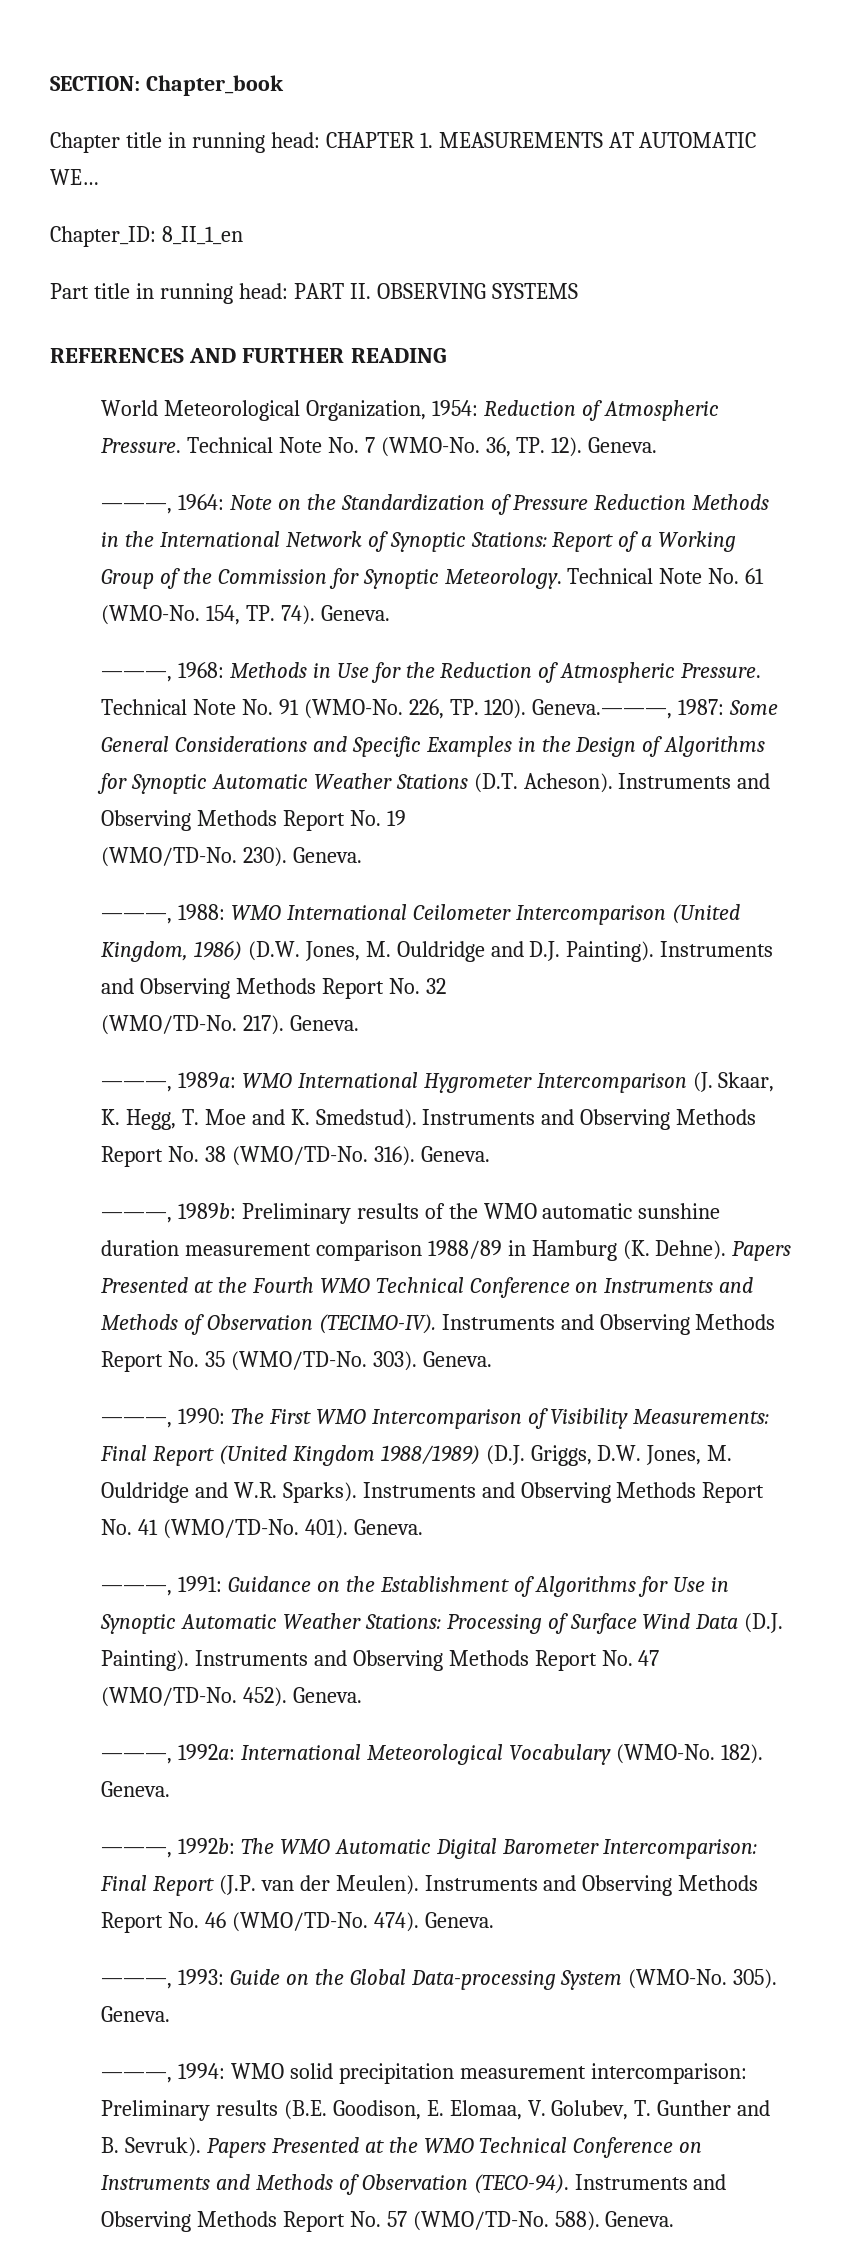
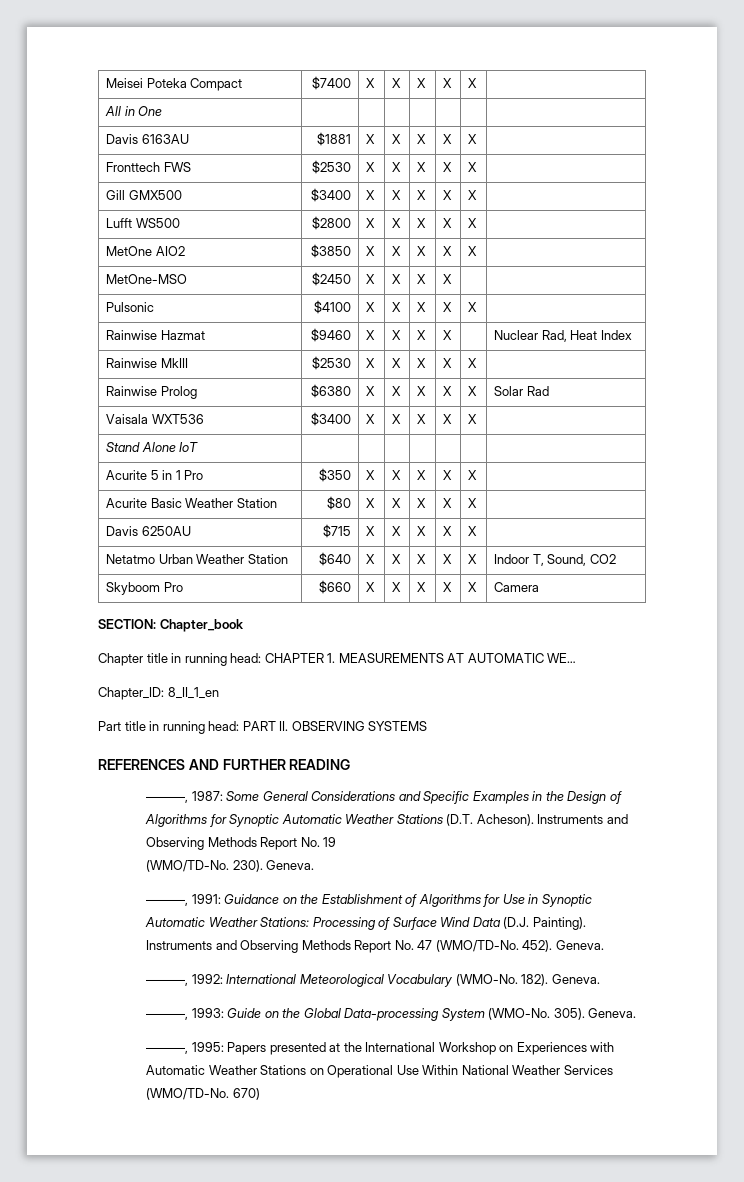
(50, 83) none -> [106,78,243,91] [311,76,351,90] [366,78,376,88] [392,78,402,88] [417,78,427,88] [443,78,453,88] [468,78,478,88] [105,106,163,116] [106,134,189,144] [316,132,351,146] [366,134,376,144] [392,134,402,144] [417,134,427,144] [443,134,453,144] [468,134,478,144] [106,162,191,172] [311,160,351,174] [366,162,376,172] [392,162,402,172] [417,162,427,172] [443,162,453,172] [468,162,478,172] [106,190,182,200] [310,188,351,202] [366,190,376,200] [392,190,402,200] [417,190,427,200] [443,190,453,200] [468,190,478,200] [106,218,180,228] [311,216,351,230] [366,218,376,228] [392,218,402,228] [417,218,427,228] [443,218,453,228] [468,218,478,228] [106,246,185,256] [310,244,351,258] [366,246,376,256] [392,246,402,256] [417,246,427,256] [443,246,453,256] [468,246,478,256] [106,274,188,284] [311,272,351,286] [366,274,376,284] [392,274,402,284] [417,274,427,284] [443,274,453,284] [106,302,155,312] [313,300,351,314] [366,302,376,312] [392,302,402,312] [417,302,427,312] [443,302,453,312] [468,302,478,312] [106,330,205,340] [310,328,351,342] [366,330,376,340] [392,330,402,340] [417,330,427,340] [443,330,453,340] [494,330,632,342] [106,358,188,368] [311,356,351,370] [366,358,376,368] [392,358,402,368] [417,358,427,368] [443,358,453,368] [468,358,478,368] [106,386,197,399] [310,384,351,398] [366,386,376,396] [392,386,402,396] [417,386,427,396] [443,386,453,396] [468,386,478,396] [494,386,549,396] [106,414,204,424] [310,412,351,426] [366,414,376,424] [392,414,402,424] [417,414,427,424] [443,414,453,424] [468,414,478,424] [106,442,199,452] [106,470,204,480] [318,468,351,482] [366,470,376,480] [392,470,402,480] [417,470,427,480] [443,470,453,480] [468,470,478,480] [106,498,277,508] [326,496,351,510] [366,498,376,508] [392,498,402,508] [417,498,427,508] [443,498,453,508] [468,498,478,508] [106,526,191,536] [322,524,351,538] [366,526,376,536] [392,526,402,536] [417,526,427,536] [443,526,453,536] [468,526,478,536] [106,554,288,564] [318,552,351,566] [366,554,376,564] [392,554,402,564] [417,554,427,564] [443,554,453,564] [468,554,478,564] [494,554,616,566] [106,582,183,595] [318,580,351,594] [366,582,376,592] [392,582,402,592] [417,582,427,592] [443,582,453,592] [468,582,478,592] [494,582,540,592] Meisei Poteka Compact | $7400 | X | X | X | X | X | // All in One | | | | | | | // Davis 6163AU | $1881 | X | X | X | X | X | // Fronttech FWS | $2530 | X | X | X | X | X | // Gill GMX500 | $3400 | X | X | X | X | X | // Lufft WS500 | $2800 | X | X | X | X | X | // MetOne AIO2 | $3850 | X | X | X | X | X | // MetOne-MSO | $2450 | X | X | X | X | | // Pulsonic | $4100 | X | X | X | X | X | // Rainwise Hazmat | $9460 | X | X | X | X | | Nuclear Rad, Heat Index // Rainwise MkIII | $2530 | X | X | X | X | X | // Rainwise Prolog | $6380 | X | X | X | X | X | Solar Rad // Vaisala WXT536 | $3400 | X | X | X | X | X | // Stand Alone IoT | | | | | | | // Acurite 5 in 1 Pro | $350 | X | X | X | X | X | // Acurite Basic Weather Station | $80 | X | X | X | X | X | // Davis 6250AU | $715 | X | X | X | X | X | // Netatmo Urban Weather Station | $640 | X | X | X | X | X | Indoor T, Sound, CO2 // Skyboom Pro | $660 | X | X | X | X | X | Camera //
[100,400,719,421] [100,437,658,457] [100,494,770,515] [100,531,737,552] [100,568,765,589] [100,605,390,625] [100,662,762,683] [100,699,673,719] World Meteorological Organization, 1954: Reduction of Atmospheric Pressure. Technical Note No. 7 (WMO-No. 36, TP. 12). Geneva. // ———, 1964: Note on the Standardization of Pressure Reduction Methods in the International Network of Synoptic Stations: Report of a Working Group of the Commission for Synoptic Meteorology. Technical Note No. 61 (WMO-No. 154, TP. 74). Geneva. // ———, 1968: Methods in Use for the Reduction of Atmospheric Pressure. Technical Note No. 91 (WMO-No. 226, TP. 120). Geneva.———, -> [146,796,189,803] ———,
[100,904,740,925] [100,940,774,962] [100,978,446,999] [100,1015,359,1035] [100,1072,775,1093] [100,1109,757,1130] [100,1146,490,1167] [100,1203,721,1224] [100,1240,792,1261] [100,1277,754,1298] [100,1314,776,1335] [100,1351,492,1372] [100,1408,770,1429] [99,1445,733,1466] [100,1482,765,1503] [100,1519,423,1539] // ———, 1988: WMO International Ceilometer Intercomparison (United Kingdom, 1986) (D.W. Jones, M. Ouldridge and D.J. Painting). Instruments and Observing Methods Report No. 32 // (WMO/TD-No. 217). Geneva. // ———, 1989a: WMO International Hygrometer Intercomparison (J. Skaar, K. Hegg, T. Moe and K. Smedstud). Instruments and Observing Methods Report No. 38 (WMO/TD-No. 316). Geneva. // ———, 1989b: Preliminary results of the WMO automatic sunshine duration measurement comparison 1988/89 in Hamburg (K. Dehne). Papers Presented at the Fourth WMO Technical Conference on Instruments and Methods of Observation (TECIMO-IV). Instruments and Observing Methods Report No. 35 (WMO/TD-No. 303). Geneva. // ———, 1990: The First WMO Intercomparison of Visibility Measurements: Final Report (United Kingdom 1988/1989) (D.J. Griggs, D.W. Jones, M. Ouldridge and W.R. Sparks). Instruments and Observing Methods Report No. 41 (WMO/TD-No. 401). Geneva. -> (315, 865) none
[177,1744,235,1760] 1992a: -> [191,974,223,984] 1992:
[100,1838,758,1859] [99,1875,759,1896] [100,1912,494,1933] // ———, 1992b: The WMO Automatic Digital Barometer Intercomparison: Final Report (J.P. van der Meulen). Instruments and Observing Methods Report No. 46 (WMO/TD-No. 474). Geneva. -> (600, 979) none
[177,2063,747,2084] [100,2100,771,2121] [100,2137,703,2158] [100,2174,727,2195] [100,2211,675,2232] 1994: WMO solid precipitation measurement intercomparison: Preliminary results (B.E. Goodison, E. Elomaa, V. Golubev, T. Gunther and B. Sevruk). Papers Presented at the WMO Technical Conference on Instruments and Methods of Observation (TECO-94). Instruments and Observing Methods Report No. 57 (WMO/TD-No. 588). Geneva. -> [191,1042,615,1055] [146,1065,613,1078] [146,1088,260,1100] 1995: Papers presented at the International Workshop on Experiences with Automatic Weather Stations on Operational Use Within National Weather Services (WMO/TD-No. 670)

